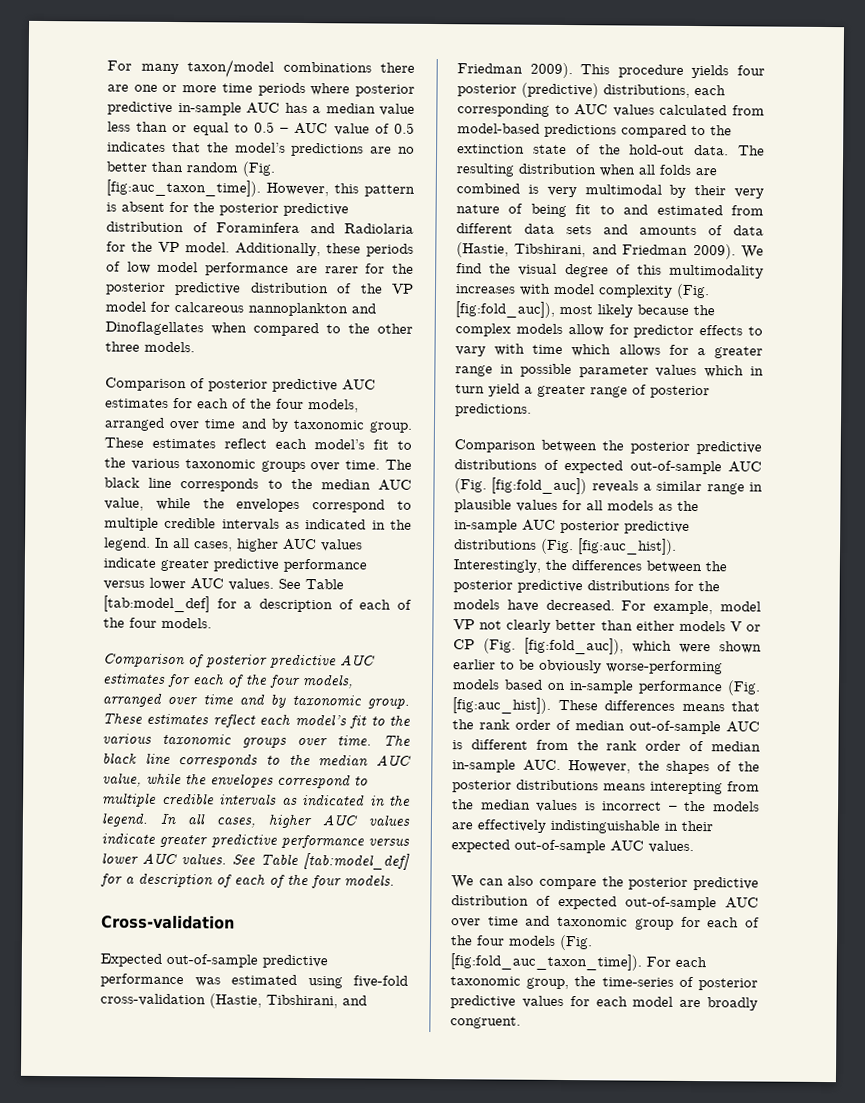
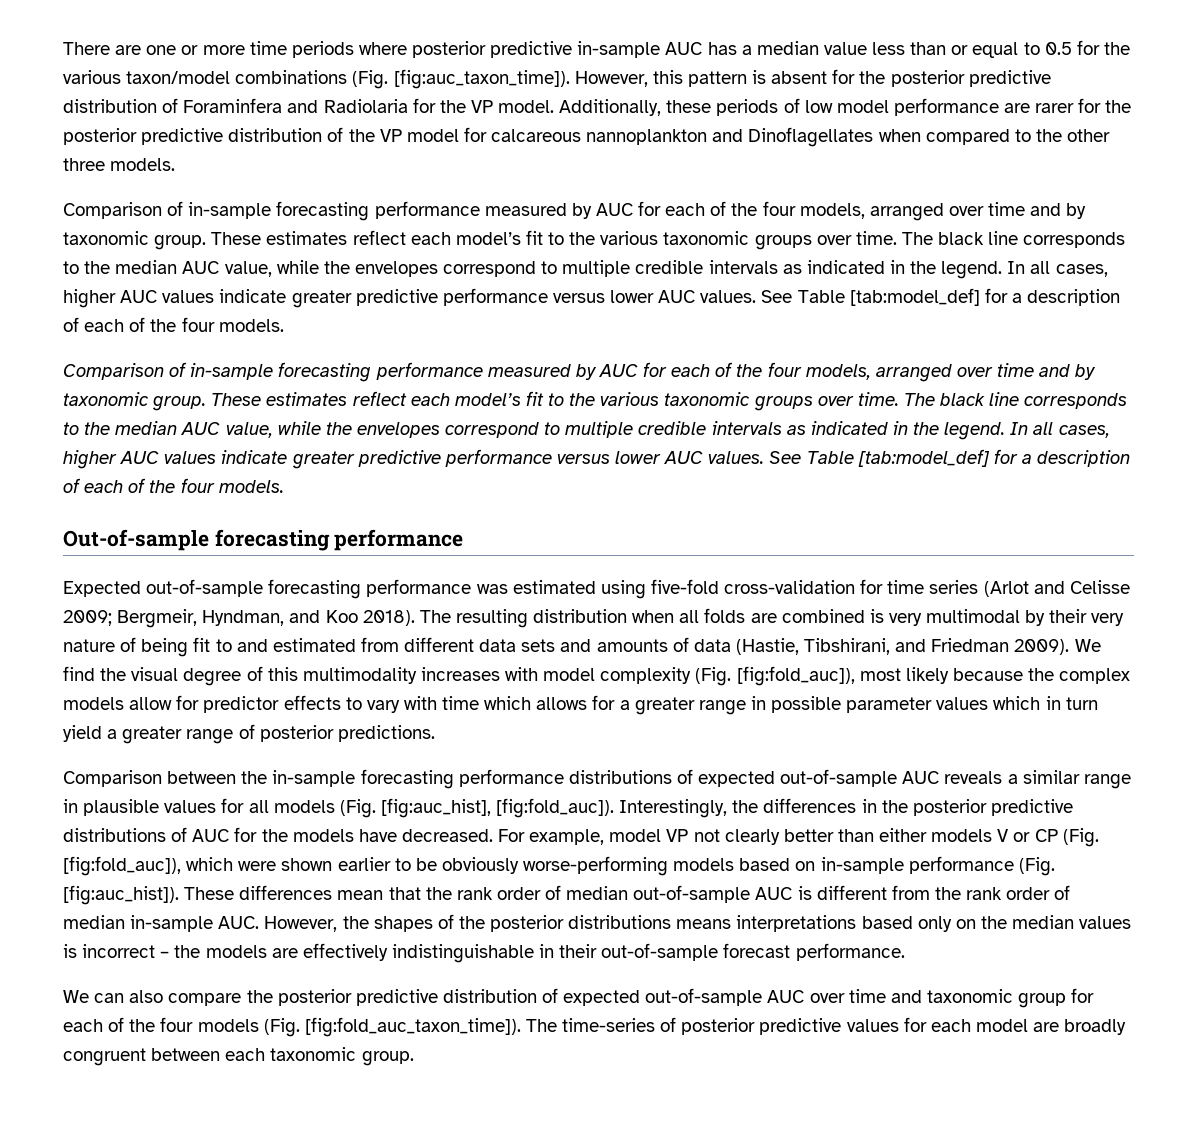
[107,59,415,78] For many taxon/model combinations there -> [63,42,110,55] There
[280,122,415,136] [107,141,415,157] [106,161,238,173] – AUC value of 0.5 indicates that the model’s predictions are no better than random -> [1076,40,1130,55] [63,70,348,84] for the various taxon/model combinations
[208,378,376,393] [105,398,169,408] posterior predictive AUC estimates -> [188,201,633,221] in-sample forecasting performance measured by AUC
[206,653,376,669] [102,673,166,685] posterior predictive AUC estimates -> [190,362,638,382] in-sample forecasting performance measured by AUC
[101,914,235,930] Cross-validation -> [63,529,464,551] Out-of-sample forecasting performance
[262,954,328,969] predictive -> [268,579,362,599] forecasting
[209,993,367,1009] [457,62,765,79] [457,82,726,99] [457,103,765,117] [457,123,732,138] [457,144,730,156] (Hastie, Tibshirani, and Friedman 2009). This procedure yields four posterior (predictive) distributions, each corresponding to AUC values calculated from model-based predictions compared to the extinction state of the hold-out data. -> [860,579,1130,597] [63,609,415,628] for time series (Arlot and Celisse 2009; Bergmeir, Hyndman, and Koo 2018).
[630,441,762,455] posterior predictive -> [272,769,564,789] in-sample forecasting performance
[454,477,588,495] (Fig. [fig:fold_auc]) -> (940, 777) none
[658,500,699,512] [454,519,690,534] [454,538,677,555] as the in-sample AUC posterior predictive distributions (Fig. [fig:auc_hist]). -> [339,798,615,818] (Fig. [fig:auc_hist], [fig:fold_auc]).
[646,560,727,574] [453,579,670,594] between the posterior predictive distributions -> [861,799,1073,816] [63,827,230,842] in the posterior predictive distributions of AUC
[681,703,725,712] means -> [337,890,384,900] mean
[650,781,760,795] interepting from -> [736,915,976,932] interpretations based only on
[451,839,694,854] expected out-of-sample AUC values. -> [601,943,905,961] out-of-sample forecast performance.
[646,956,707,968] [450,976,597,990] For each taxonomic group, the -> [525,1019,557,1032] The
[450,1016,521,1029] congruent. -> [63,1047,414,1066] congruent between each taxonomic group.

